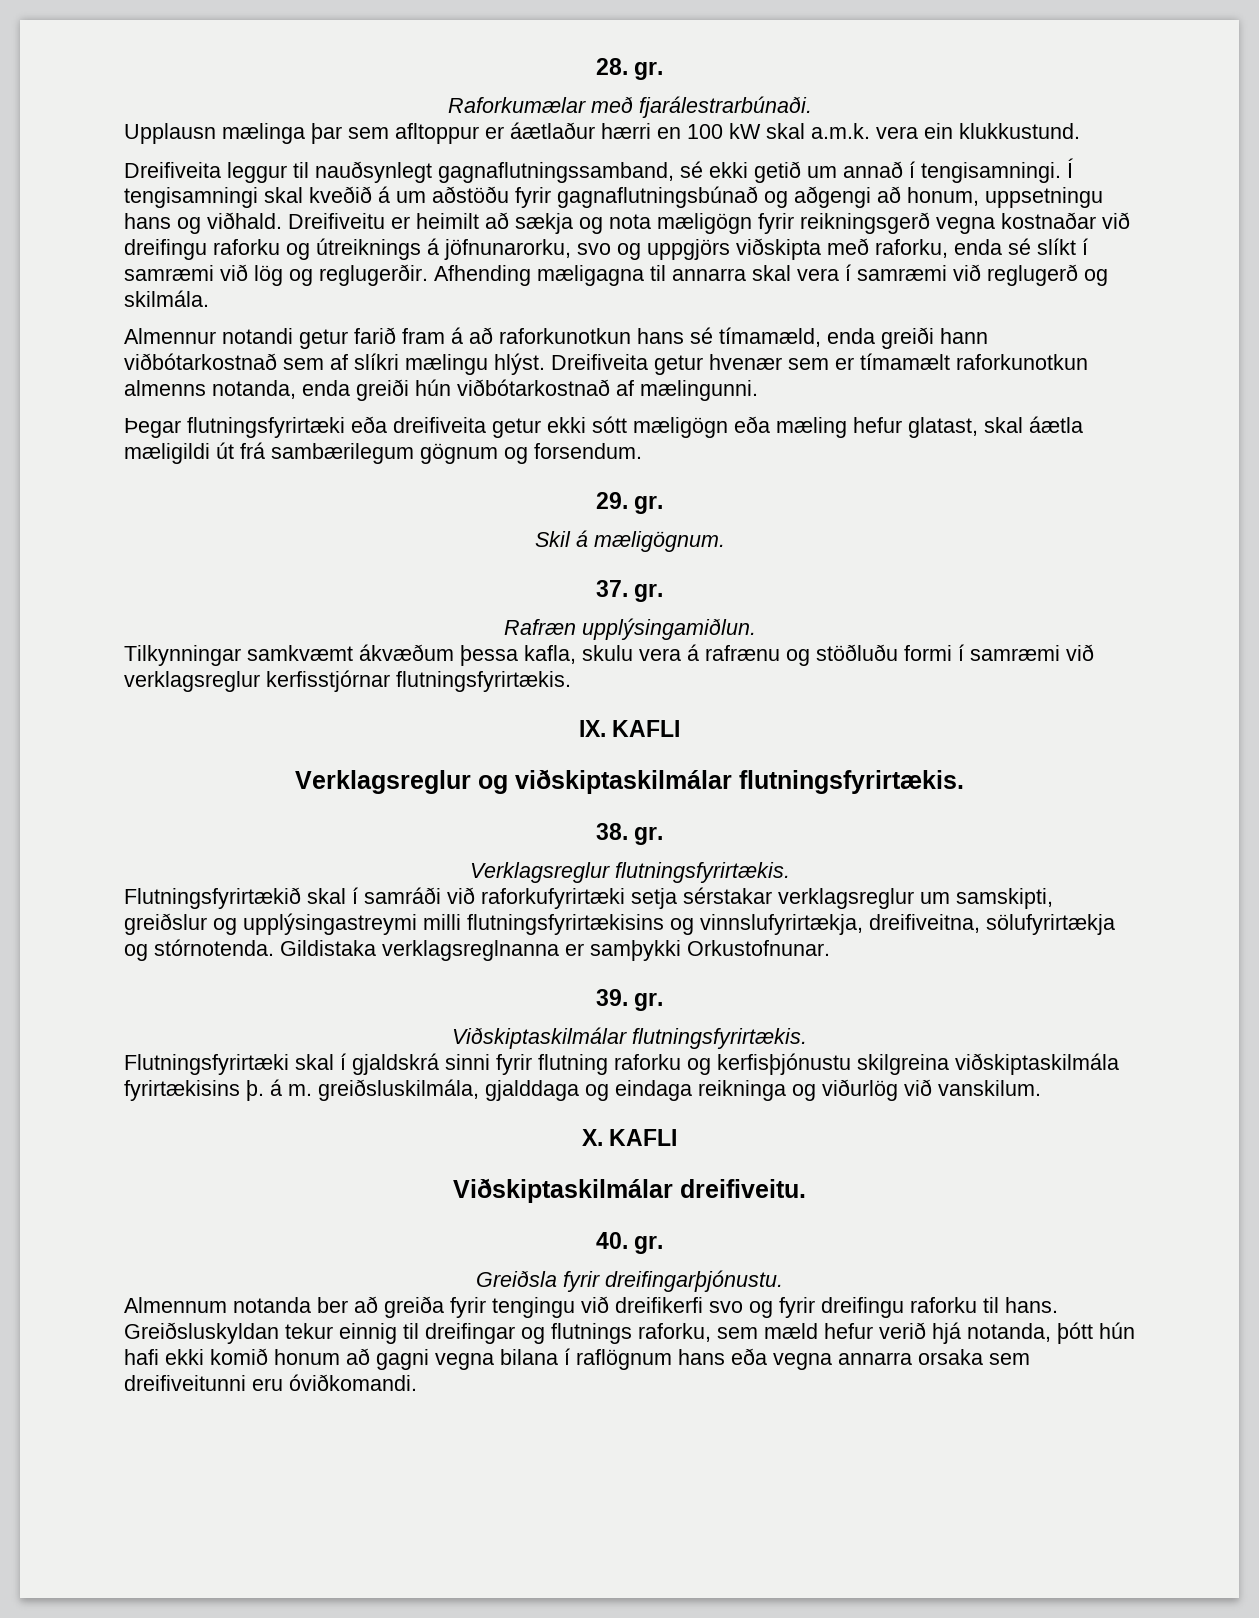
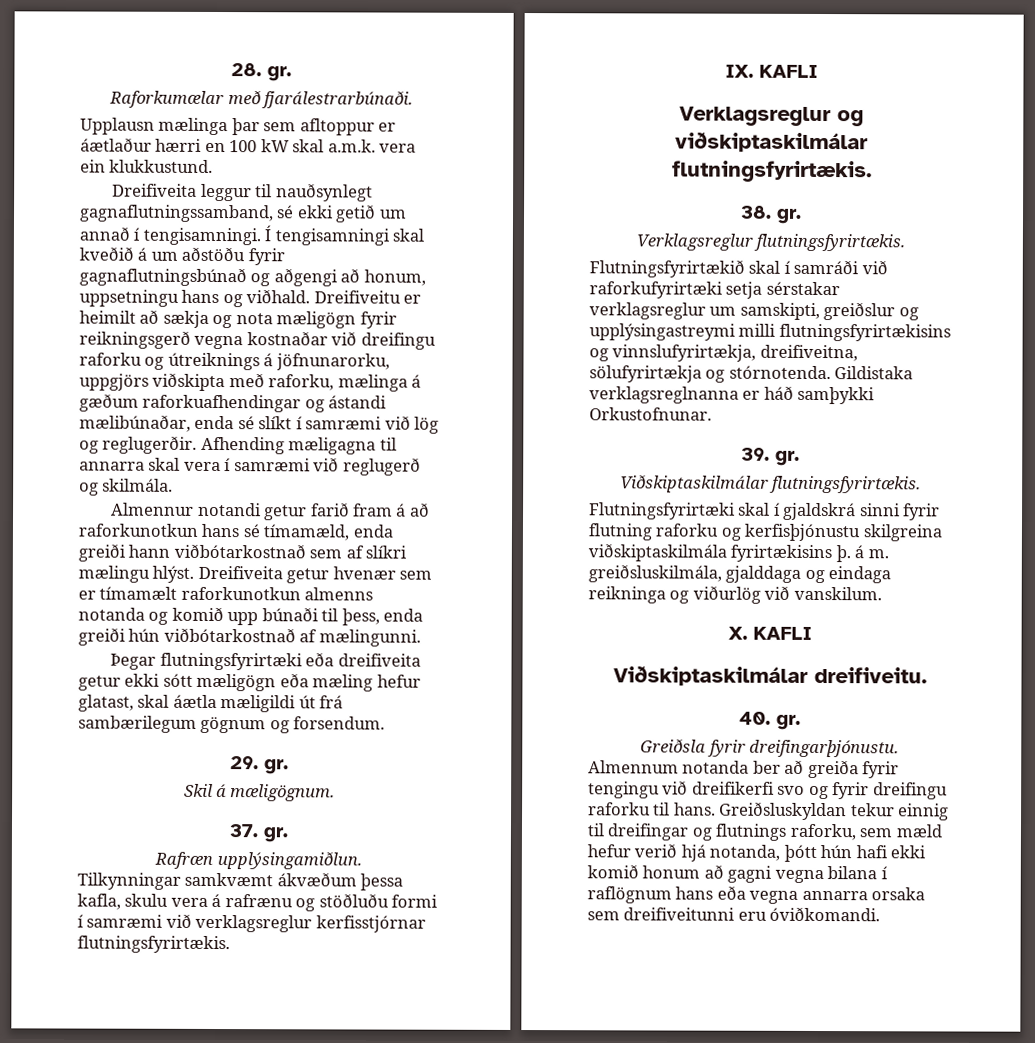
[577,243,641,260] svo og -> (390, 362) none
(948, 248) none -> [337,374,422,392] [79,393,388,413] [79,414,191,432] mælinga á gæðum raforkuafhendingar og ástandi mælibúnaðar,
[212,380,296,399] notanda, -> [78,606,380,626] notanda og komið upp búnaði til þess,
(584, 949) none -> [763,385,794,400] háð

